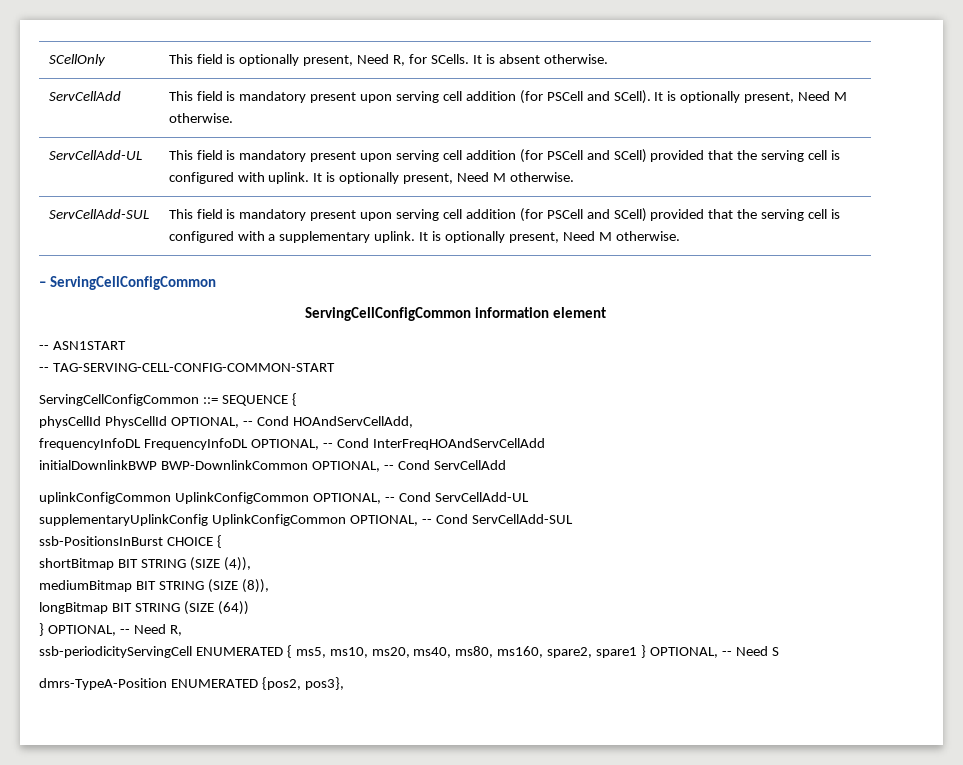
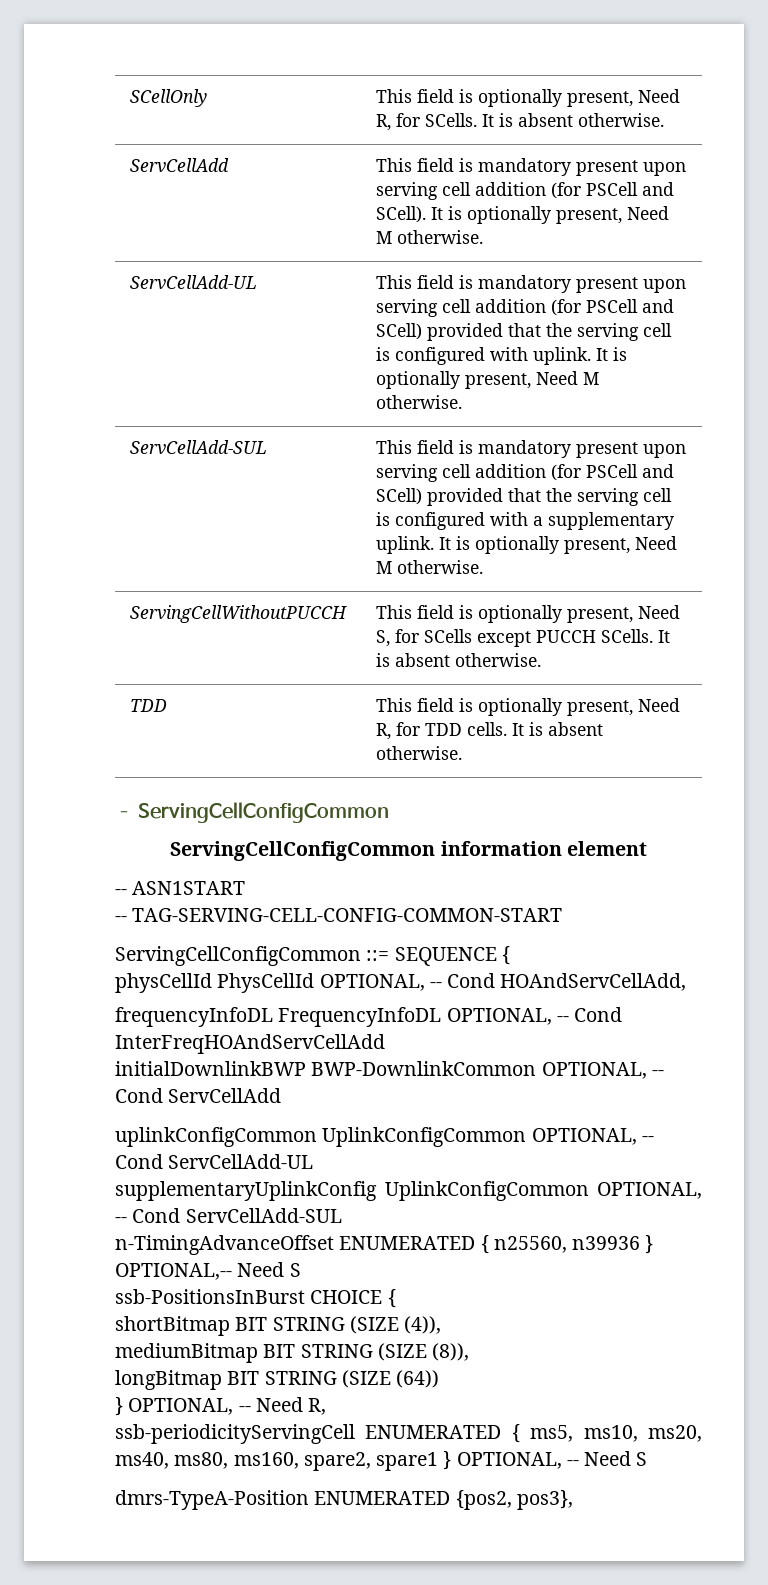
(680, 236) none -> [129,605,347,623] [375,605,680,623] [375,629,670,647] [375,653,541,667] [129,699,167,712] [375,698,680,716] [375,722,603,740] [375,746,462,760] // ServingCellWithoutPUCCH | This field is optionally present, Need S, for SCells except PUCCH SCells. It is absent otherwise. // TDD | This field is optionally present, Need R, for TDD cells. It is absent otherwise.
(573, 519) none -> [115,1235,654,1255] [115,1262,301,1280] // n-TimingAdvanceOffset ENUMERATED { n25560, n39936 } OPTIONAL,-- Need S

